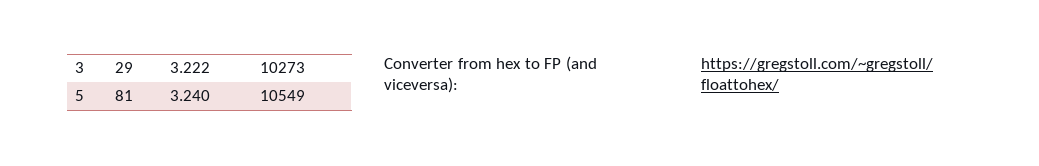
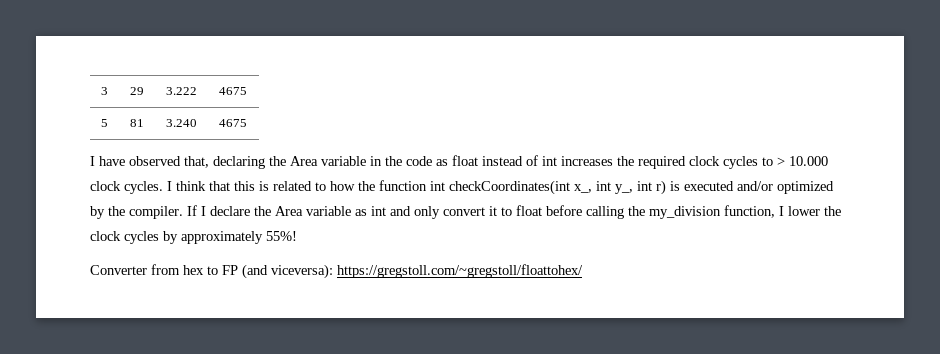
[259,62,305,73] 10273 -> [218,87,247,95] 4675
[259,90,305,101] 10549 -> [218,119,247,127] [90,155,828,169] [90,180,834,195] [90,205,841,219] [90,231,297,244] 4675 // I have observed that, declaring the Area variable in the code as float instead of int increases the required clock cycles to > 10.000 clock cycles. I think that this is related to how the function int checkCoordinates(int x_, int y_, int r) is executed and/or optimized by the compiler. If I declare the Area variable as int and only convert it to float before calling the my_division function, I lower the clock cycles by approximately 55%!

